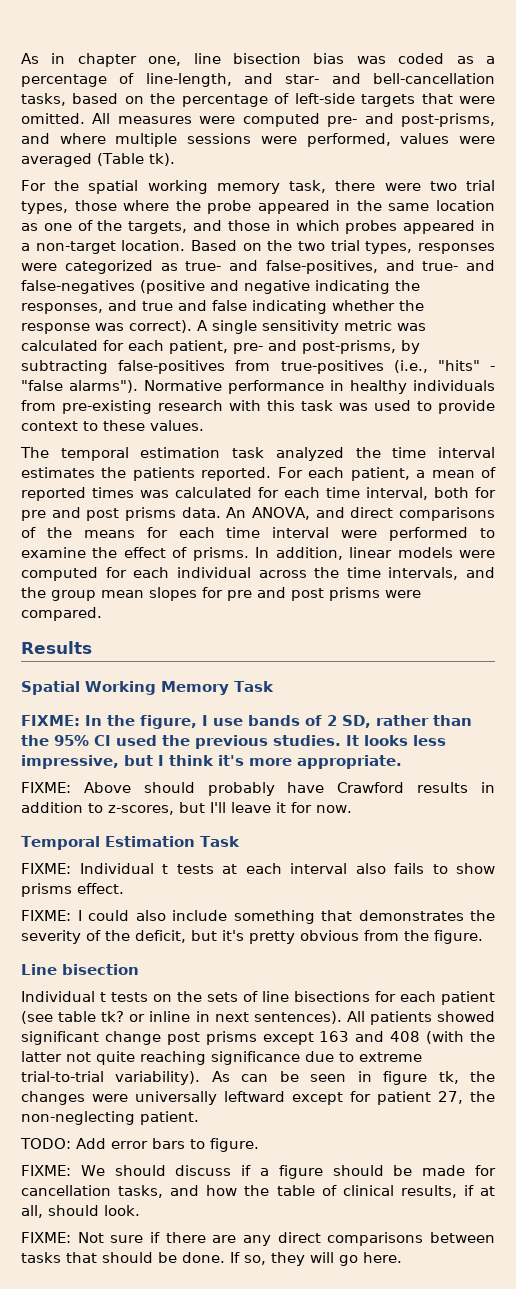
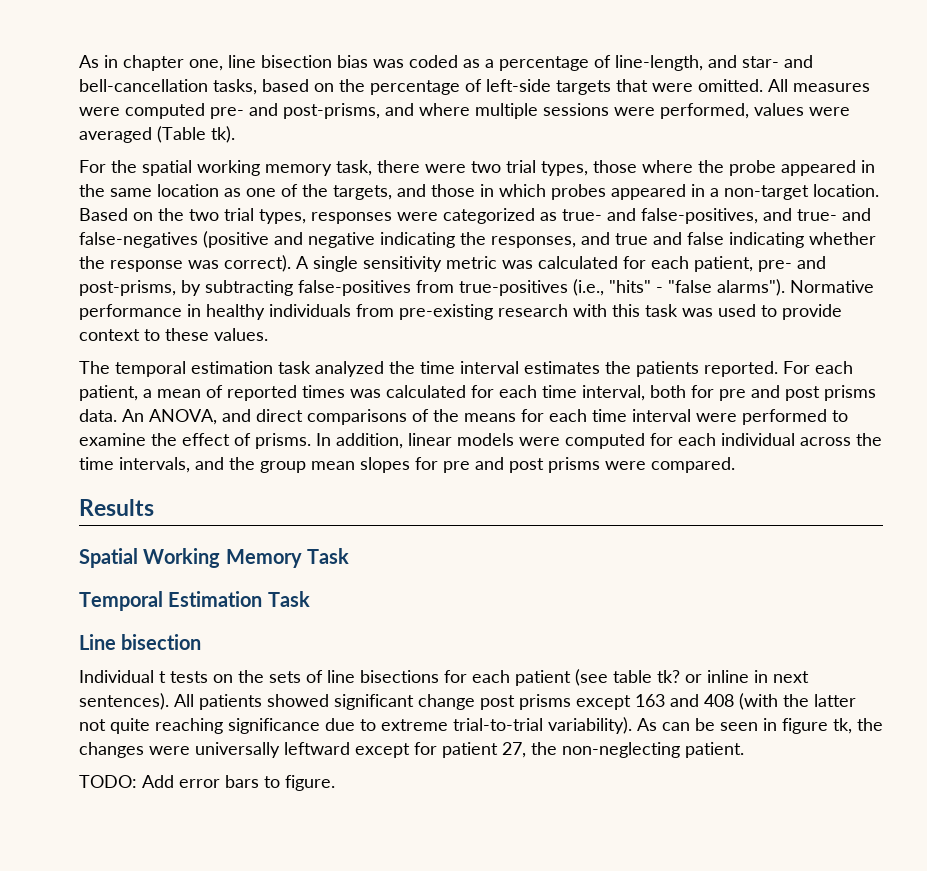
[21,715,472,729] [21,735,446,749] [21,755,402,769] [21,782,495,796] [21,802,352,815] [21,836,240,850] [21,863,495,874] [21,883,124,897] [21,910,495,924] [21,930,483,944] FIXME: In the figure, I use bands of 2 SD, rather than the 95% CI used the previous studies. It looks less impressive, but I think it's more appropriate. // FIXME: Above should probably have Crawford results in addition to z-scores, but I'll leave it for now. // Temporal Estimation Task // FIXME: Individual t tests at each interval also fails to show prisms effect. // FIXME: I could also include something that demonstrates the severity of the deficit, but it's pretty obvious from the figure. -> [79,591,310,611] Temporal Estimation Task
[21,1165,497,1179] [21,1185,496,1198] [21,1205,140,1218] [21,1232,495,1246] [21,1252,402,1266] // FIXME: We should discuss if a figure should be made for cancellation tasks, and how the table of clinical results, if at all, should look. // FIXME: Not sure if there are any direct comparisons between tasks that should be done. If so, they will go here. -> (335, 783) none

